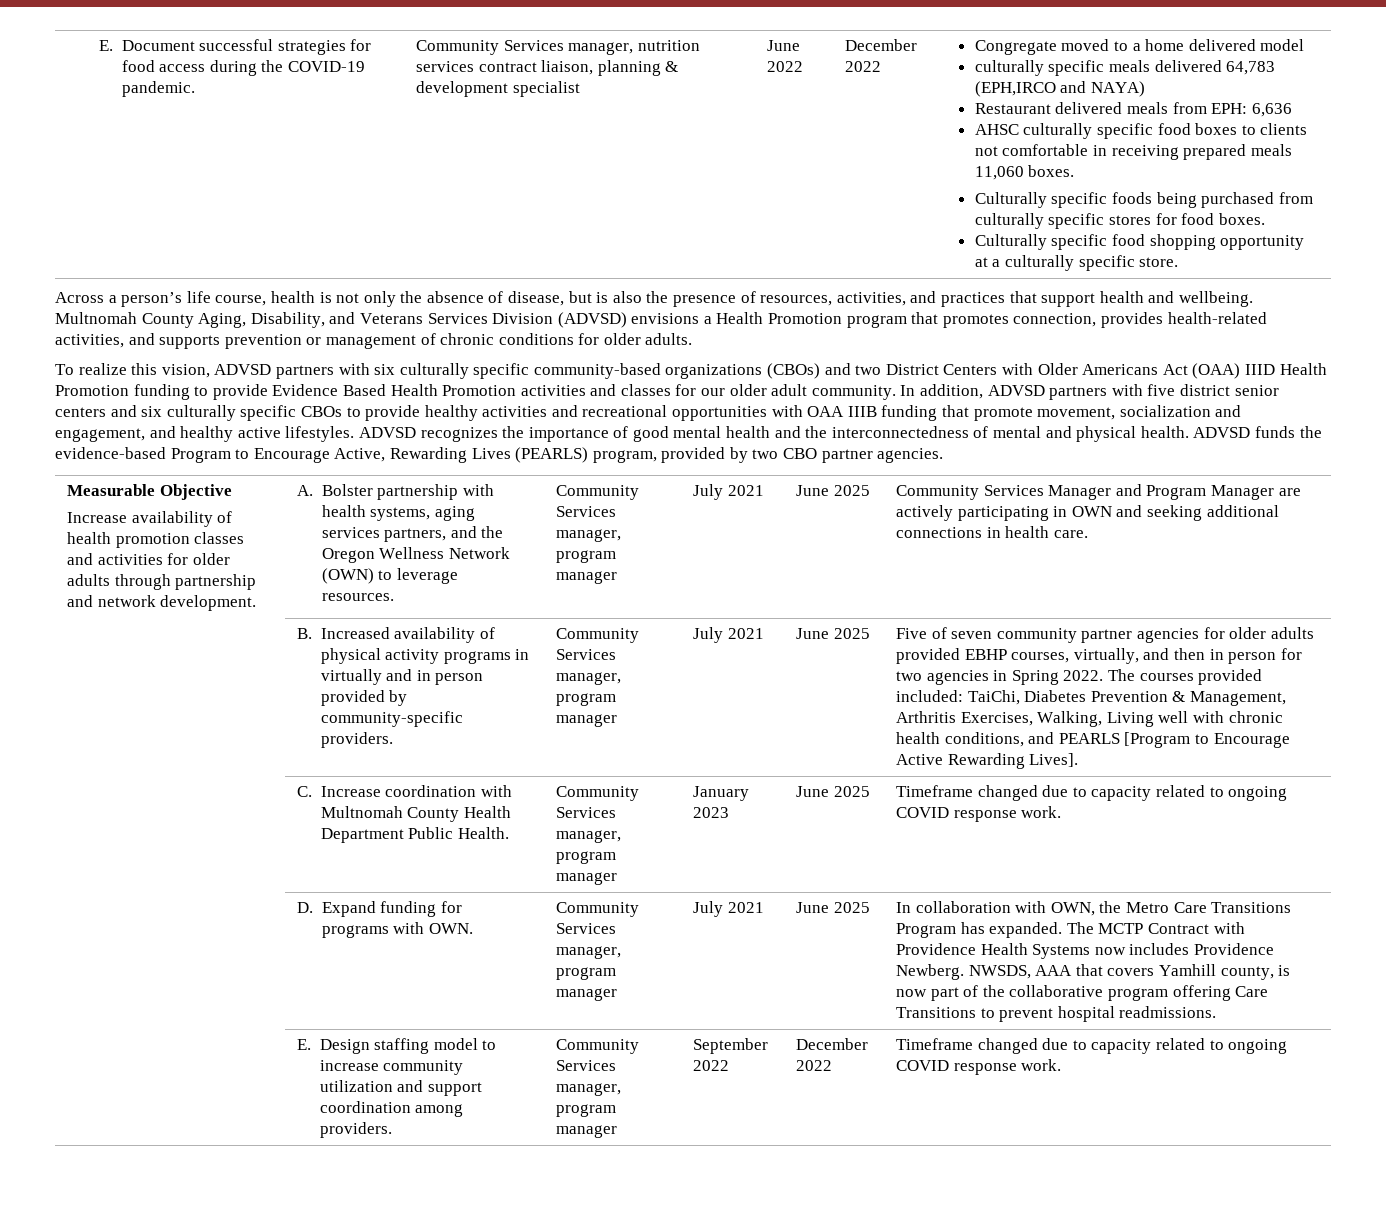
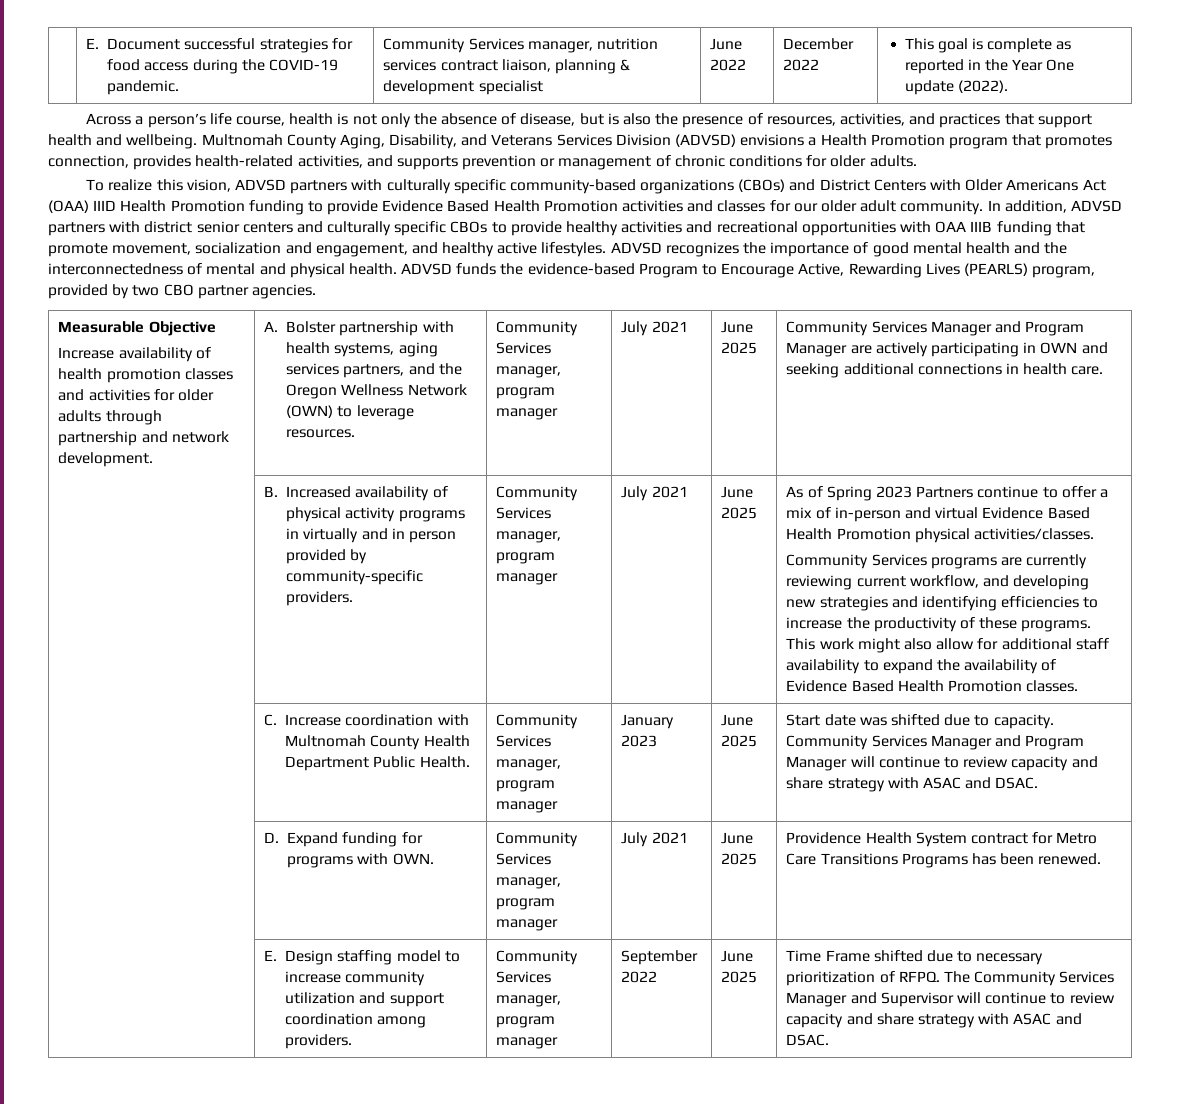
[974,39,1305,55] [974,60,1276,76] [974,81,1145,97] [974,102,1292,117] [974,123,1308,139] [974,144,1292,160] [974,165,1075,180] [974,192,1313,208] [974,213,1265,229] [974,234,1305,250] [974,255,1179,271] Congregate moved to a home delivered model // culturally specific meals delivered 64,783 (EPH,IRCO and NAYA) // Restaurant delivered meals from EPH: 6,636 // AHSC culturally specific food boxes to clients not comfortable in receiving prepared meals 11,060 boxes. // Culturally specific foods being purchased from culturally specific stores for food boxes. // Culturally specific food shopping opportunity at a culturally specific store. -> [904,38,1072,53] [904,59,1075,74] [904,80,1008,95] This goal is complete as reported in the Year One update (2022).
[374,364,396,375] six -> (383, 185) none
[855,365,882,375] two -> (816, 185) none
[1147,384,1176,396] five -> (141, 227) none
[141,406,163,417] six -> (323, 227) none
[896,627,1314,643] [896,648,1302,664] [896,669,1263,685] [896,690,1286,706] [896,711,1283,727] [896,732,1290,748] [896,753,1079,769] Five of seven community partner agencies for older adults provided EBHP courses, virtually, and then in person for two agencies in Spring 2022. The courses provided included: TaiChi, Diabetes Prevention & Management, Arthritis Exercises, Walking, Living well with chronic health conditions, and PEARLS [Program to Encourage Active Rewarding Lives]. -> [786,486,1108,501] [786,507,1090,522] [786,528,1095,543] [786,554,1088,569] [786,575,1090,590] [786,596,1099,611] [786,617,1092,632] [786,638,1109,653] [786,659,1057,674] [786,680,1079,692] As of Spring 2023 Partners continue to offer a mix of in-person and virtual Evidence Based Health Promotion physical activities/classes. // Community Services programs are currently reviewing current workflow, and developing new strategies and identifying efficiencies to increase the productivity of these programs. This work might also allow for additional staff availability to expand the availability of Evidence Based Health Promotion classes.
[896,785,1288,801] [896,806,1062,822] Timeframe changed due to capacity related to ongoing COVID response work. -> [786,714,1054,729] [786,735,1085,750] [786,756,1098,771] [786,777,1039,792] Start date was shifted due to capacity. Community Services Manager and Program Manager will continue to review capacity and share strategy with ASAC and DSAC.
[896,901,1292,916] [896,922,1245,938] [896,943,1274,959] [896,964,1291,980] [896,985,1269,1001] [896,1006,1217,1022] In collaboration with OWN, the Metro Care Transitions Program has expanded. The MCTP Contract with Providence Health Systems now includes Providence Newberg. NWSDS, AAA that covers Yamhill county, is now part of the collaborative program offering Care Transitions to prevent hospital readmissions. -> [786,832,1098,847] [786,853,1102,868] Providence Health System contract for Metro Care Transitions Programs has been renewed.
[796,1038,869,1050] [796,1060,833,1071] [896,1038,1288,1054] [896,1059,1062,1075] December 2022 | Timeframe changed due to capacity related to ongoing COVID response work. -> [721,950,754,962] [721,971,758,983] [786,950,1044,965] [786,971,1115,986] [786,992,1115,1007] [786,1013,1082,1028] [786,1034,830,1046] June 2025 | Time Frame shifted due to necessary prioritization of RFPQ. The Community Services Manager and Supervisor will continue to review capacity and share strategy with ASAC and DSAC.

